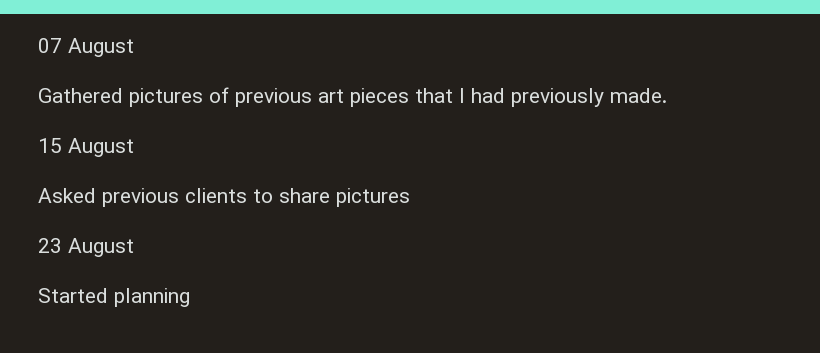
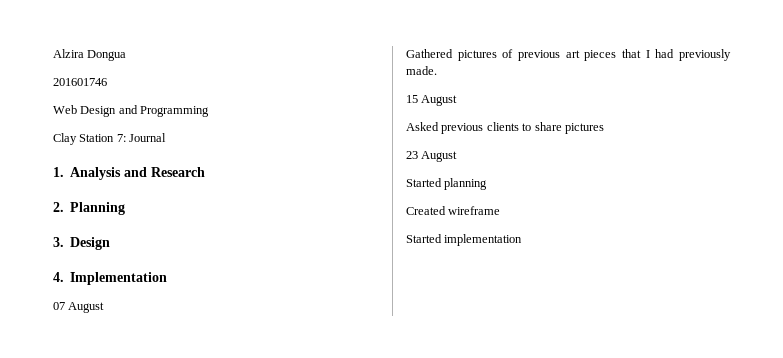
(38, 45) none -> [53,49,127,61] [53,78,107,86] [53,105,210,117] [53,133,167,145] [53,167,206,180] [53,202,126,215] [53,237,111,250] [53,272,168,285] Alzira Dongua // 201601746 // Web Design and Programming // Clay Station 7: Journal // 1. Analysis and Research // 2. Planning // 3. Design // 4. Implementation //
(190, 297) none -> [406,206,501,215] [406,234,523,246] // Created wireframe // Started implementation

